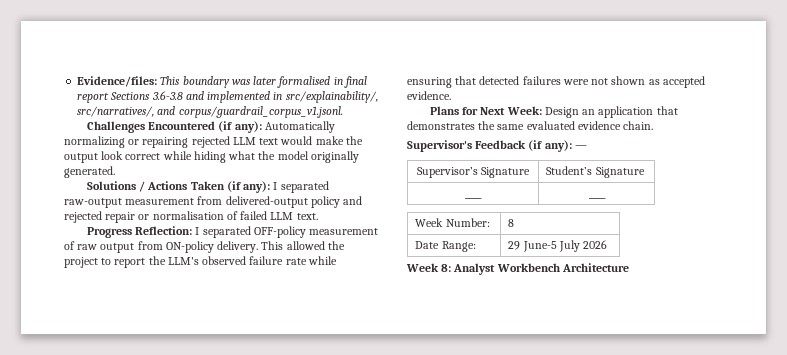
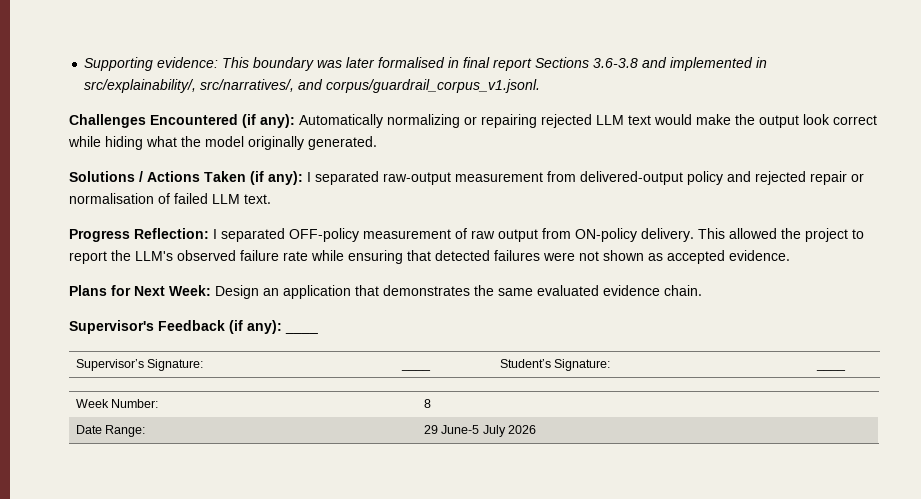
[77,76,158,87] Evidence/files: -> [84,57,219,71] Supporting evidence:
[574,145,587,149] [416,167,531,178] — // Supervisor’s Signature -> [285,331,318,334] [75,359,204,371] [400,368,431,371] ____ // Supervisor’s Signature: | ____
[595,167,645,178] [465,197,482,199] Signature // ____ -> [554,359,611,371] Signature:
[406,263,629,275] // Week 8: Analyst Workbench Architecture -> (537, 429) none

